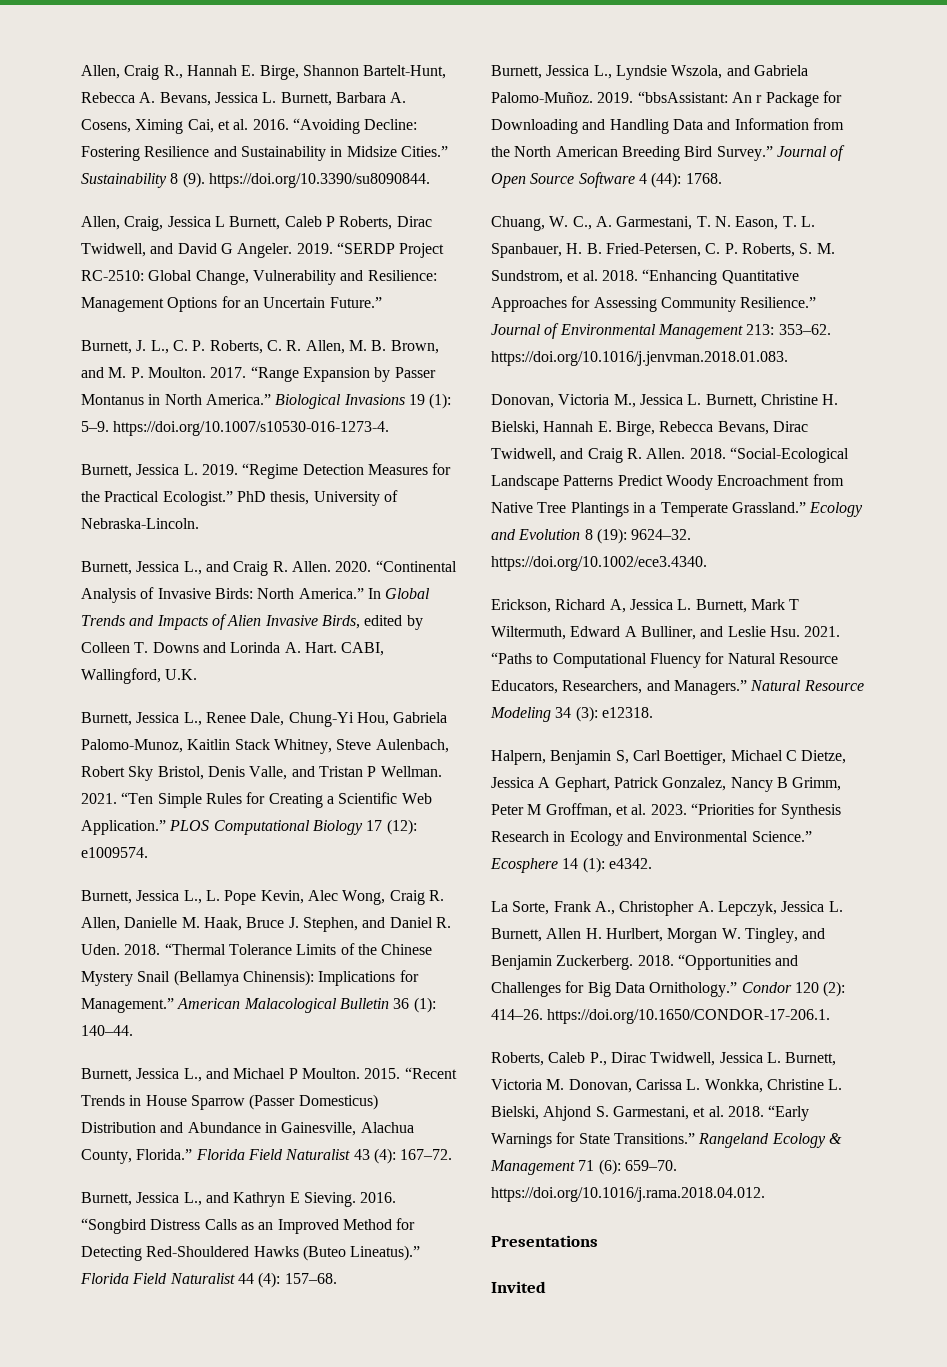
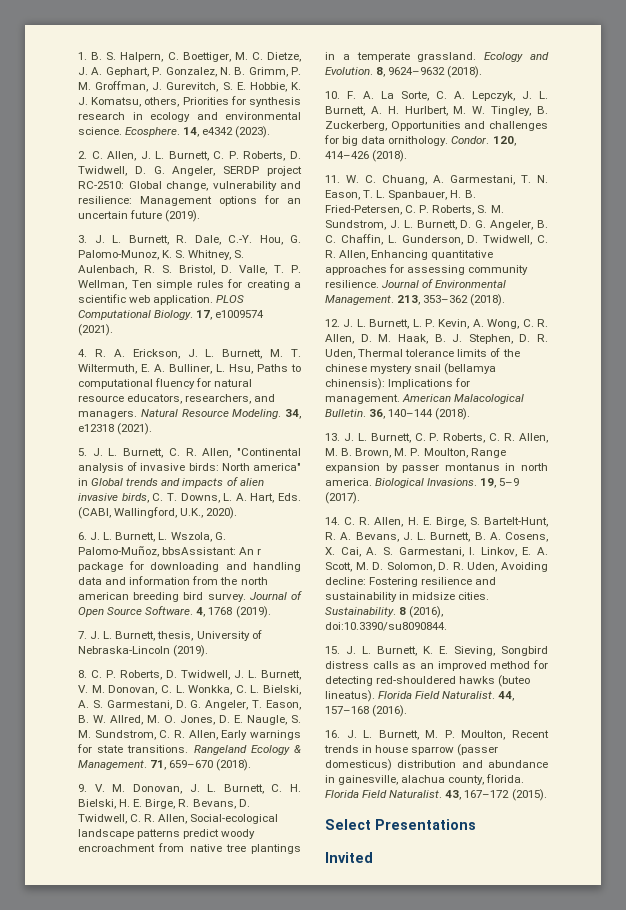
[81,65,447,80] [81,92,407,106] [81,118,418,134] [81,146,448,161] [81,172,430,188] [81,216,432,231] [81,242,445,258] [81,270,437,285] [81,296,382,312] [81,340,439,354] [81,366,436,382] [81,393,452,409] [81,421,390,436] [81,463,452,479] [81,490,398,506] [81,518,199,529] [81,560,457,576] [81,587,431,603] [81,614,423,630] [81,642,385,656] [81,668,198,684] [81,712,448,727] [81,739,449,754] [81,766,442,781] [81,792,432,808] [81,819,417,835] [81,847,148,858] [81,890,444,905] [81,917,451,932] [81,943,433,955] [81,970,419,986] [81,997,436,1013] [81,1025,133,1036] [81,1067,457,1082] [81,1094,378,1110] [81,1122,414,1136] [81,1148,453,1164] [81,1192,397,1207] [81,1218,416,1234] [81,1245,421,1261] [80,1272,337,1288] [491,65,808,80] [491,91,842,107] [491,118,844,134] [491,145,846,161] [491,172,722,188] [491,216,592,231] Allen, Craig R., Hannah E. Birge, Shannon Bartelt-Hunt, Rebecca A. Bevans, Jessica L. Burnett, Barbara A. Cosens, Ximing Cai, et al. 2016. “Avoiding Decline: Fostering Resilience and Sustainability in Midsize Cities.” Sustainability 8 (9). https://doi.org/10.3390/su8090844. // Allen, Craig, Jessica L Burnett, Caleb P Roberts, Dirac Twidwell, and David G Angeler. 2019. “SERDP Project RC-2510: Global Change, Vulnerability and Resilience: Management Options for an Uncertain Future.” // Burnett, J. L., C. P. Roberts, C. R. Allen, M. B. Brown, and M. P. Moulton. 2017. “Range Expansion by Passer Montanus in North America.” Biological Invasions 19 (1): 5–9. https://doi.org/10.1007/s10530-016-1273-4. // Burnett, Jessica L. 2019. “Regime Detection Measures for the Practical Ecologist.” PhD thesis, University of Nebraska-Lincoln. // Burnett, Jessica L., and Craig R. Allen. 2020. “Continental Analysis of Invasive Birds: North America.” In Global Trends and Impacts of Alien Invasive Birds, edited by Colleen T. Downs and Lorinda A. Hart. CABI, Wallingford, U.K. // Burnett, Jessica L., Renee Dale, Chung-Yi Hou, Gabriela Palomo-Munoz, Kaitlin Stack Whitney, Steve Aulenbach, Robert Sky Bristol, Denis Valle, and Tristan P Wellman. 2021. “Ten Simple Rules for Creating a Scientific Web Application.” PLOS Computational Biology 17 (12): e1009574. // Burnett, Jessica L., L. Pope Kevin, Alec Wong, Craig R. Allen, Danielle M. Haak, Bruce J. Stephen, and Daniel R. Uden. 2018. “Thermal Tolerance Limits of the Chinese Mystery Snail (Bellamya Chinensis): Implications for Management.” American Malacological Bulletin 36 (1): 140–44. // Burnett, Jessica L., and Michael P Moulton. 2015. “Recent Trends in House Sparrow (Passer Domesticus) Distribution and Abundance in Gainesville, Alachua County, Florida.” Florida Field Naturalist 43 (4): 167–72. // Burnett, Jessica L., and Kathryn E Sieving. 2016. “Songbird Distress Calls as an Improved Method for Detecting Red-Shouldered Hawks (Buteo Lineatus).” Florida Field Naturalist 44 (4): 157–68. // Burnett, Jessica L., Lyndsie Wszola, and Gabriela Palomo-Muñoz. 2019. “bbsAssistant: An r Package for Downloading and Handling Data and Information from the North American Breeding Bird Survey.” Journal of Open Source Software 4 (44): 1768. // Chuang, W. C., -> [78,52,301,62] [78,67,301,77] [78,81,301,92] [78,96,301,107] [78,112,301,122] [78,126,271,138] [78,151,301,161] [78,166,302,176] [78,181,301,191] [78,195,301,206] [78,210,201,222] [78,235,301,245] [78,250,245,260] [78,265,301,275] [78,279,301,290] [78,294,245,305] [78,310,265,320] [78,324,113,336] [78,349,301,359] [78,364,301,374] [78,378,253,389] [78,394,276,404] [78,409,301,419] [78,423,153,435] [78,448,301,458] [78,462,301,473] [78,477,264,488] [78,493,301,503] [78,507,238,519] [78,532,226,542] [78,546,262,557] [78,561,301,572] [78,576,268,585] [78,591,302,602] [78,606,271,618] [78,630,262,641] [78,645,209,657] [78,670,301,680] [78,685,301,695] [78,700,301,710] [78,715,301,725] [78,730,301,740] [77,744,301,755] [78,759,252,771] [78,784,301,794] [78,799,250,809] [78,814,279,824] [78,829,256,839] [78,843,301,854] [325,52,549,62] [325,66,483,78] [325,91,548,101] [325,106,548,116] [325,121,548,131] [324,135,516,146] [325,150,408,162] [325,175,427,185] 1. B. S. Halpern, C. Boettiger, M. C. Dietze, J. A. Gephart, P. Gonzalez, N. B. Grimm, P. M. Groffman, J. Gurevitch, S. E. Hobbie, K. J. Komatsu, others, Priorities for synthesis research in ecology and environmental science. Ecosphere. 14, e4342 (2023). // 2. C. Allen, J. L. Burnett, C. P. Roberts, D. Twidwell, D. G. Angeler, SERDP project RC-2510: Global change, vulnerability and resilience: Management options for an uncertain future (2019). // 3. J. L. Burnett, R. Dale, C.-Y. Hou, G. Palomo-Munoz, K. S. Whitney, S. Aulenbach, R. S. Bristol, D. Valle, T. P. Wellman, Ten simple rules for creating a scientific web application. PLOS Computational Biology. 17, e1009574 (2021). // 4. R. A. Erickson, J. L. Burnett, M. T. Wiltermuth, E. A. Bulliner, L. Hsu, Paths to computational fluency for natural resource educators, researchers, and managers. Natural Resource Modeling. 34, e12318 (2021). // 5. J. L. Burnett, C. R. Allen, "Continental analysis of invasive birds: North america" in Global trends and impacts of alien invasive birds, C. T. Downs, L. A. Hart, Eds. (CABI, Wallingford, U.K., 2020). // 6. J. L. Burnett, L. Wszola, G. Palomo-Muñoz, bbsAssistant: An r package for downloading and handling data and information from the north american breeding bird survey. Journal of Open Source Software. 4, 1768 (2019). // 7. J. L. Burnett, thesis, University of Nebraska-Lincoln (2019). // 8. C. P. Roberts, D. Twidwell, J. L. Burnett, V. M. Donovan, C. L. Wonkka, C. L. Bielski, A. S. Garmestani, D. G. Angeler, T. Eason, B. W. Allred, M. O. Jones, D. E. Naugle, S. M. Sundstrom, C. R. Allen, Early warnings for state transitions. Rangeland Ecology & Management. 71, 659–670 (2018). // 9. V. M. Donovan, J. L. Burnett, C. H. Bielski, H. E. Birge, R. Bevans, D. Twidwell, C. R. Allen, Social-ecological landscape patterns predict woody encroachment from native tree plantings in a temperate grassland. Ecology and Evolution. 8, 9624–9632 (2018). // 10. F. A. La Sorte, C. A. Lepczyk, J. L. Burnett, A. H. Hurlbert, M. W. Tingley, B. Zuckerberg, Opportunities and challenges for big data ornithology. Condor. 120, 414–426 (2018). // 11. W. C. Chuang,
[567,269,799,285] [491,296,817,312] [491,323,831,339] [491,351,788,366] [491,394,839,408] [491,421,808,436] [491,447,849,463] [491,474,844,490] [491,502,864,517] [491,528,692,544] [491,556,707,571] [491,599,800,613] [491,626,841,640] [491,652,838,668] [491,680,864,695] [490,706,653,722] [491,750,847,765] [491,777,842,792] [491,803,841,819] [491,831,812,846] [490,857,652,873] [491,901,843,916] [491,928,826,943] [491,954,799,970] [491,981,846,997] [491,1009,831,1024] [491,1052,837,1066] [491,1079,843,1093] [491,1105,810,1121] [491,1132,842,1148] [490,1159,677,1175] [491,1187,765,1202] et al. 2018. “Enhancing Quantitative Approaches for Assessing Community Resilience.” Journal of Environmental Management 213: 353–62. https://doi.org/10.1016/j.jenvman.2018.01.083. // Donovan, Victoria M., Jessica L. Burnett, Christine H. Bielski, Hannah E. Birge, Rebecca Bevans, Dirac Twidwell, and Craig R. Allen. 2018. “Social-Ecological Landscape Patterns Predict Woody Encroachment from Native Tree Plantings in a Temperate Grassland.” Ecology and Evolution 8 (19): 9624–32. https://doi.org/10.1002/ece3.4340. // Erickson, Richard A, Jessica L. Burnett, Mark T Wiltermuth, Edward A Bulliner, and Leslie Hsu. 2021. “Paths to Computational Fluency for Natural Resource Educators, Researchers, and Managers.” Natural Resource Modeling 34 (3): e12318. // Halpern, Benjamin S, Carl Boettiger, Michael C Dietze, Jessica A Gephart, Patrick Gonzalez, Nancy B Grimm, Peter M Groffman, et al. 2023. “Priorities for Synthesis Research in Ecology and Environmental Science.” Ecosphere 14 (1): e4342. // La Sorte, Frank A., Christopher A. Lepczyk, Jessica L. Burnett, Allen H. Hurlbert, Morgan W. Tingley, and Benjamin Zuckerberg. 2018. “Opportunities and Challenges for Big Data Ornithology.” Condor 120 (2): 414–26. https://doi.org/10.1650/CONDOR-17-206.1. // Roberts, Caleb P., Dirac Twidwell, Jessica L. Burnett, Victoria M. Donovan, Carissa L. Wonkka, Christine L. Bielski, Ahjond S. Garmestani, et al. 2018. “Early Warnings for State Transitions.” Rangeland Ecology & Management 71 (6): 659–70. https://doi.org/10.1016/j.rama.2018.04.012. // -> [389,220,548,230] [325,234,548,245] [325,250,494,260] [325,264,529,275] [325,279,507,288] [325,294,506,306] [325,319,548,329] [325,334,548,344] [325,348,520,359] [325,363,497,375] [325,378,471,390] [325,394,525,404] [325,408,471,420] [325,433,548,443] [325,448,506,458] [325,463,548,473] [325,478,520,488] [325,492,360,504] [325,517,548,527] [325,532,548,542] [325,547,548,557] [325,562,548,572] [325,577,497,587] [325,592,490,602] [325,606,444,618] [325,622,447,631] [325,646,548,656] [325,660,548,671] [325,675,531,687] [325,690,515,702] [325,705,408,717] [325,730,549,740] [324,744,499,756] [325,759,548,771] [325,774,525,785] [325,789,547,801] [325,819,371,830] J. L. Burnett, D. G. Angeler, B. C. Chaffin, L. Gunderson, D. Twidwell, C. R. Allen, Enhancing quantitative approaches for assessing community resilience. Journal of Environmental Management. 213, 353–362 (2018). // 12. J. L. Burnett, L. P. Kevin, A. Wong, C. R. Allen, D. M. Haak, B. J. Stephen, D. R. Uden, Thermal tolerance limits of the chinese mystery snail (bellamya chinensis): Implications for management. American Malacological Bulletin. 36, 140–144 (2018). // 13. J. L. Burnett, C. P. Roberts, C. R. Allen, M. B. Brown, M. P. Moulton, Range expansion by passer montanus in north america. Biological Invasions. 19, 5–9 (2017). // 14. C. R. Allen, H. E. Birge, S. Bartelt-Hunt, R. A. Bevans, J. L. Burnett, B. A. Cosens, X. Cai, A. S. Garmestani, I. Linkov, E. A. Scott, M. D. Solomon, D. R. Uden, Avoiding decline: Fostering resilience and sustainability in midsize cities. Sustainability. 8 (2016), doi:10.3390/su8090844. // 15. J. L. Burnett, K. E. Sieving, Songbird distress calls as an improved method for detecting red-shouldered hawks (buteo lineatus). Florida Field Naturalist. 44, 157–168 (2016). // 16. J. L. Burnett, M. P. Moulton, Recent trends in house sparrow (passer domesticus) distribution and abundance in gainesville, alachua county, florida. Florida Field Naturalist. 43, 167–172 (2015). // Select

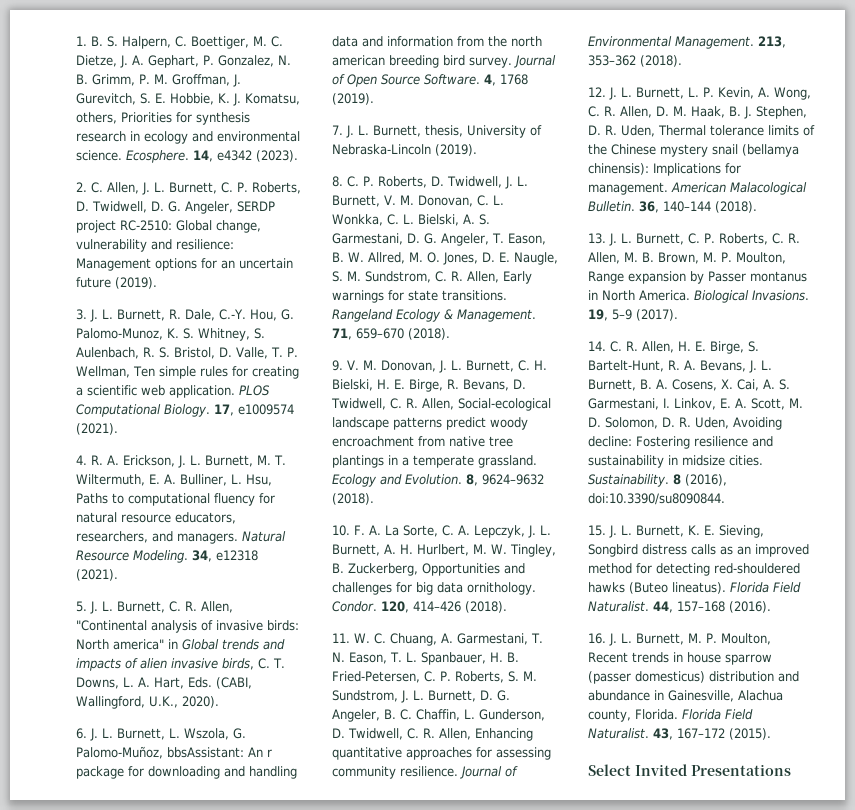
[325,364,367,372] chinese -> [611,144,656,155] Chinese
[402,464,440,473] passer -> [708,271,746,282] Passer
[521,463,548,471] [325,478,372,486] north america. -> [602,290,690,301] North America.
[498,675,531,687] (buteo -> [629,582,668,594] (Buteo
[338,774,525,785] gainesville, alachua county, florida. -> [668,690,783,702] [588,709,678,722] Gainesville, Alachua county, Florida.
(371, 824) none -> [635,764,687,776] Invited
[325,852,373,863] // Invited -> (791, 770) none

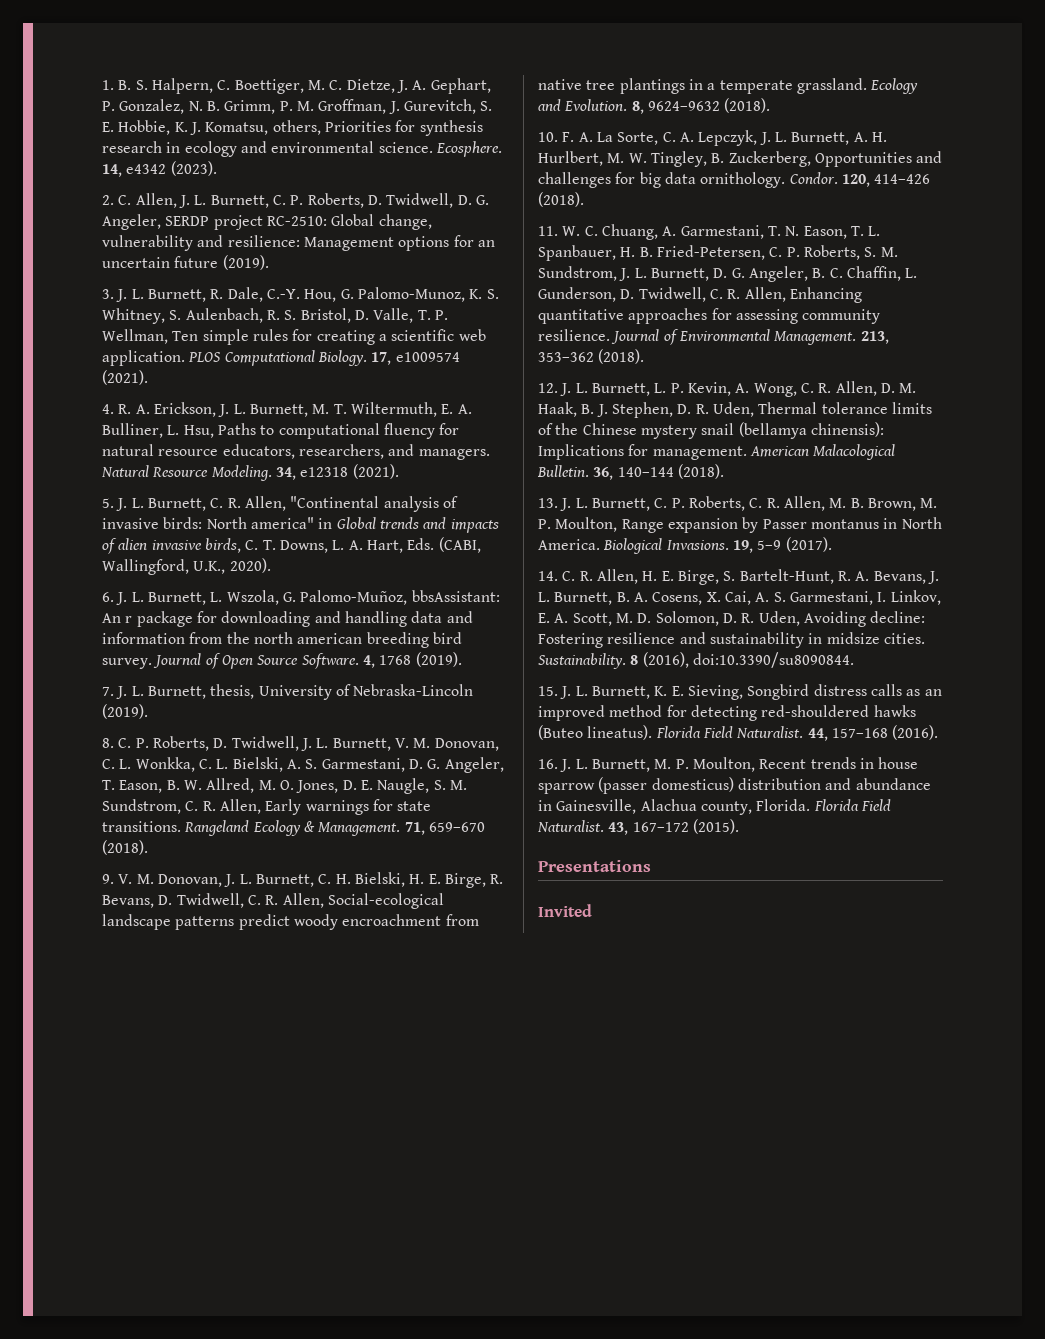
[588,764,791,776] Select Invited Presentations -> [538,860,651,872] [538,904,592,917] Presentations // Invited

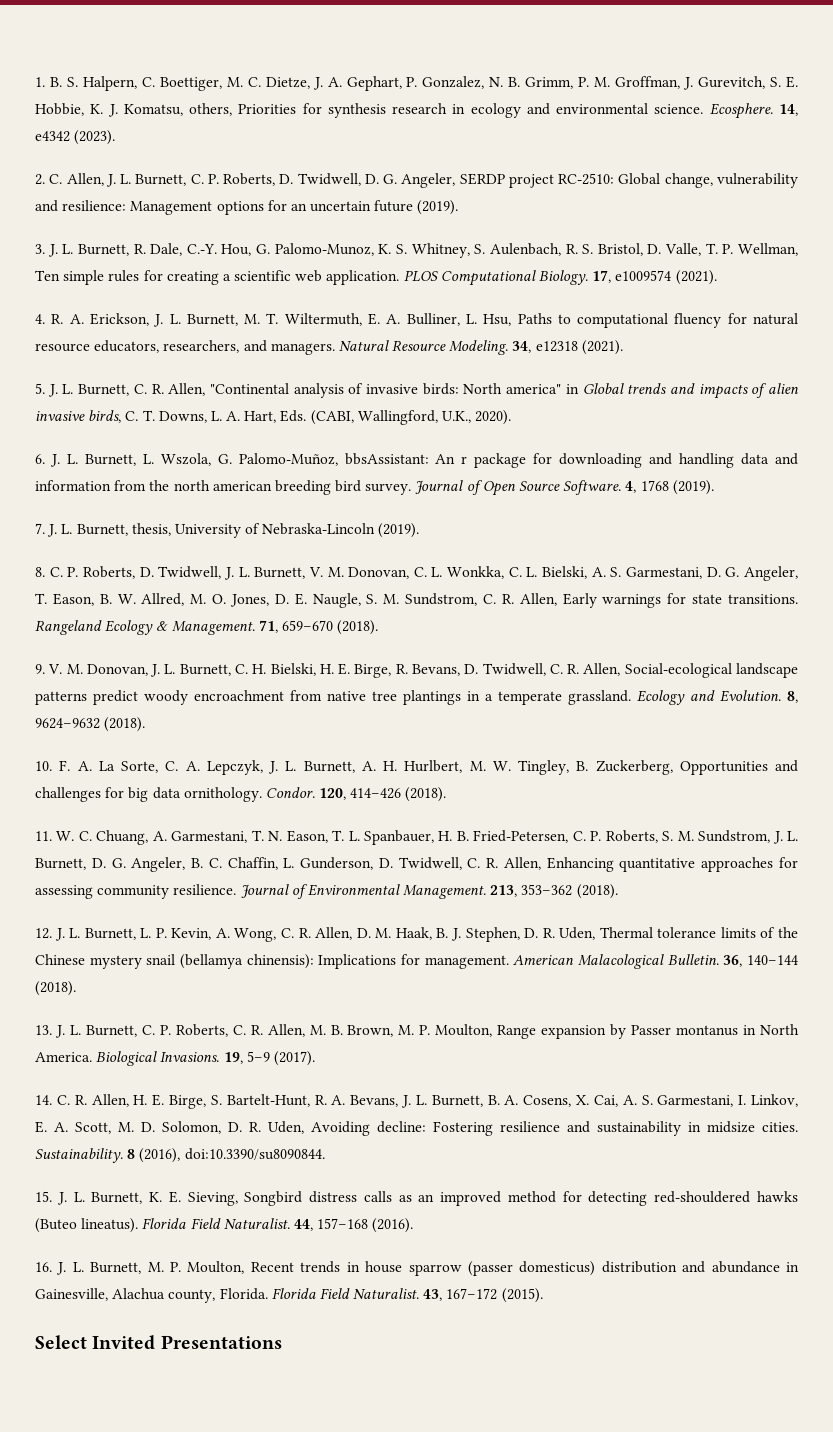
(739, 826) none -> [35,1335,156,1350] Select Invited
[538,904,592,917] // Invited -> (282, 1342) none

